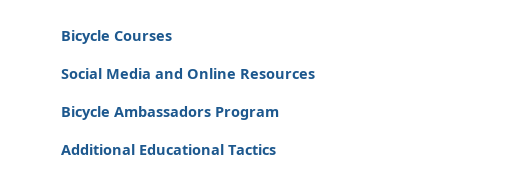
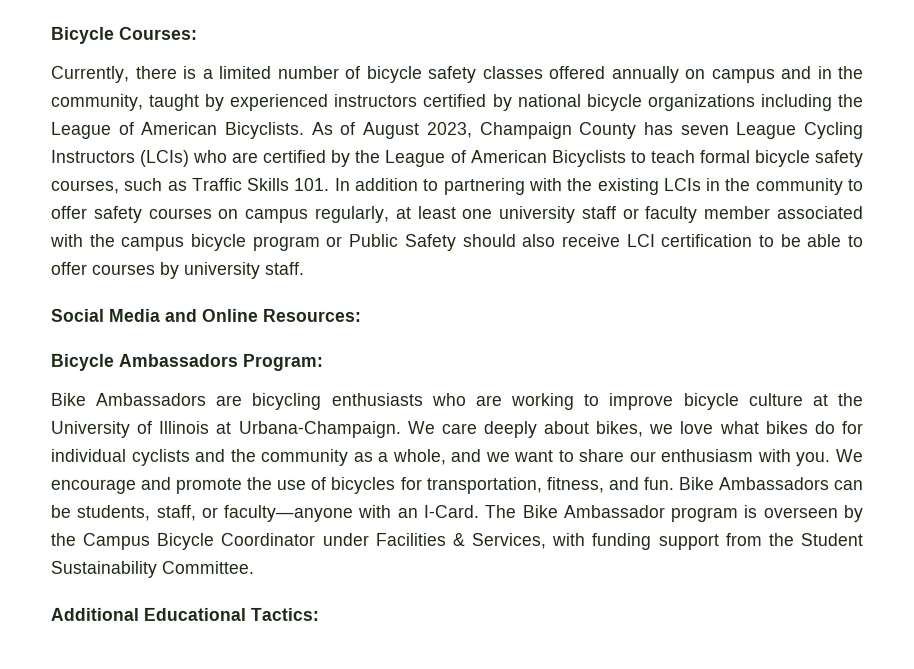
[61,30,172,44] Bicycle Courses -> [51,26,198,44] [51,65,864,84] [51,93,864,112] [51,121,865,140] [51,149,865,168] [51,177,864,196] [51,205,865,224] [50,233,864,251] [51,261,305,279] Bicycle Courses: // Currently, there is a limited number of bicycle safety classes offered annually on campus and in the community, taught by experienced instructors certified by national bicycle organizations including the League of American Bicyclists. As of August 2023, Champaign County has seven League Cycling Instructors (LCIs) who are certified by the League of American Bicyclists to teach formal bicycle safety courses, such as Traffic Skills 101. In addition to partnering with the existing LCIs in the community to offer safety courses on campus regularly, at least one university staff or faculty member associated with the campus bicycle program or Public Safety should also receive LCI certification to be able to offer courses by university staff.
[240,69,315,79] Resources -> [263,308,362,322] Resources:
[215,107,279,120] Program -> [242,353,323,371] [50,392,864,411] [50,420,863,439] [50,448,863,467] [50,476,863,495] [50,504,864,523] [50,532,863,551] [50,560,254,578] Program: // Bike Ambassadors are bicycling enthusiasts who are working to improve bicycle culture at the University of Illinois at Urbana-Champaign. We care deeply about bikes, we love what bikes do for individual cyclists and the community as a whole, and we want to share our enthusiasm with you. We encourage and promote the use of bicycles for transportation, fitness, and fun. Bike Ambassadors can be students, staff, or faculty—anyone with an I-Card. The Bike Ambassador program is overseen by the Campus Bicycle Coordinator under Facilities & Services, with funding support from the Student Sustainability Committee.
[228,144,276,155] Tactics -> [250,607,319,621] Tactics:

